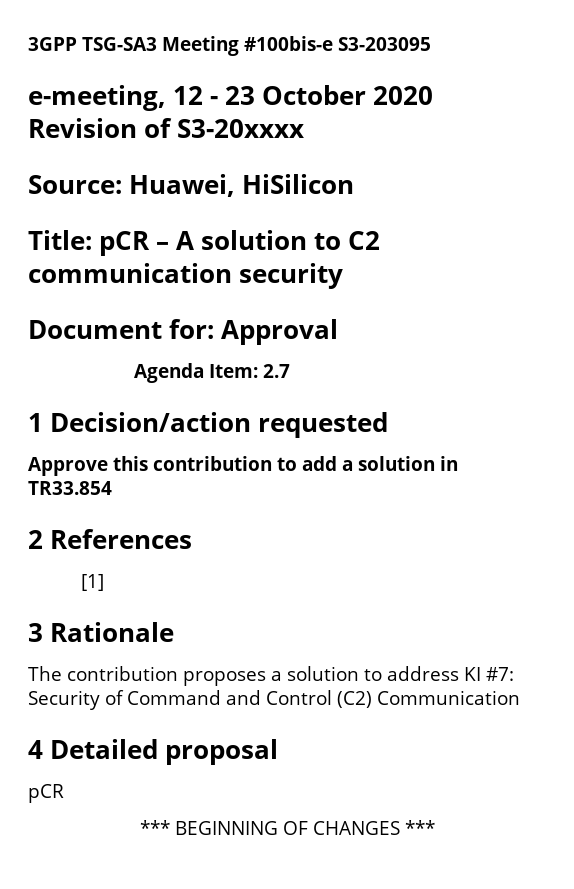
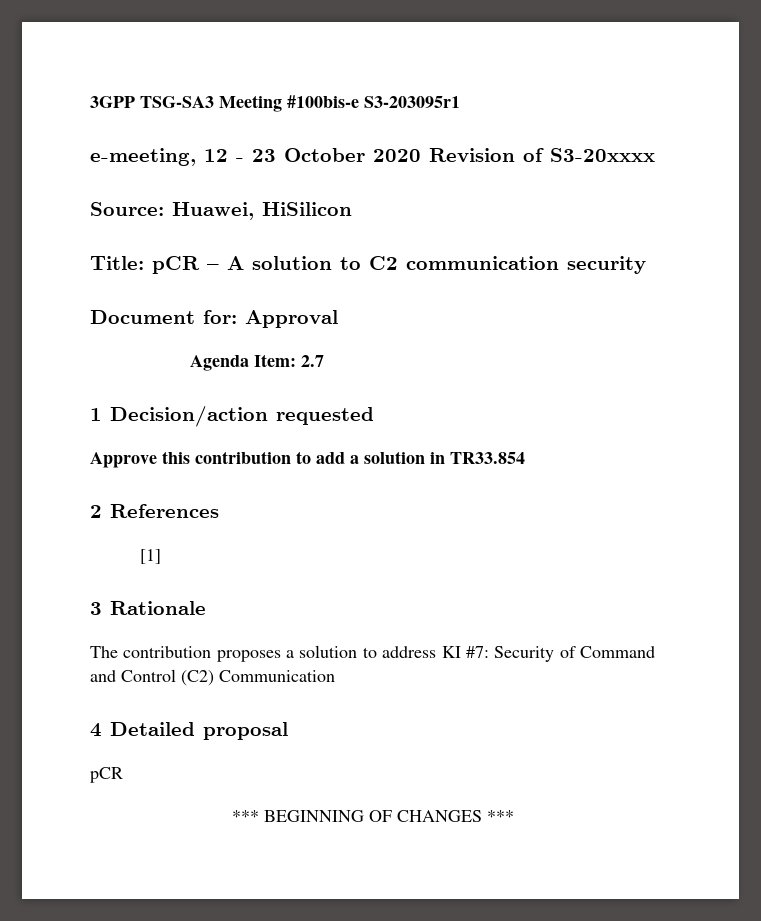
[338,37,431,51] S3-203095 -> [364,96,460,108] S3-203095r1

